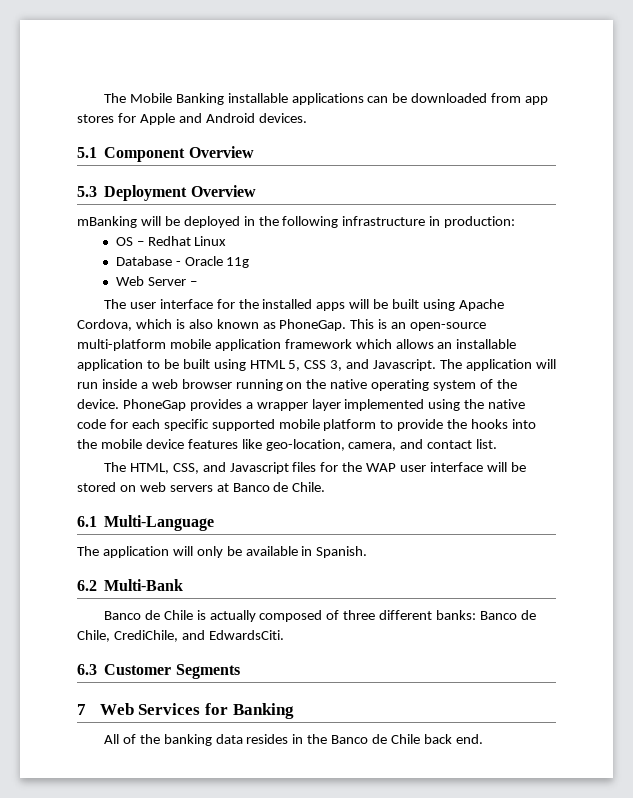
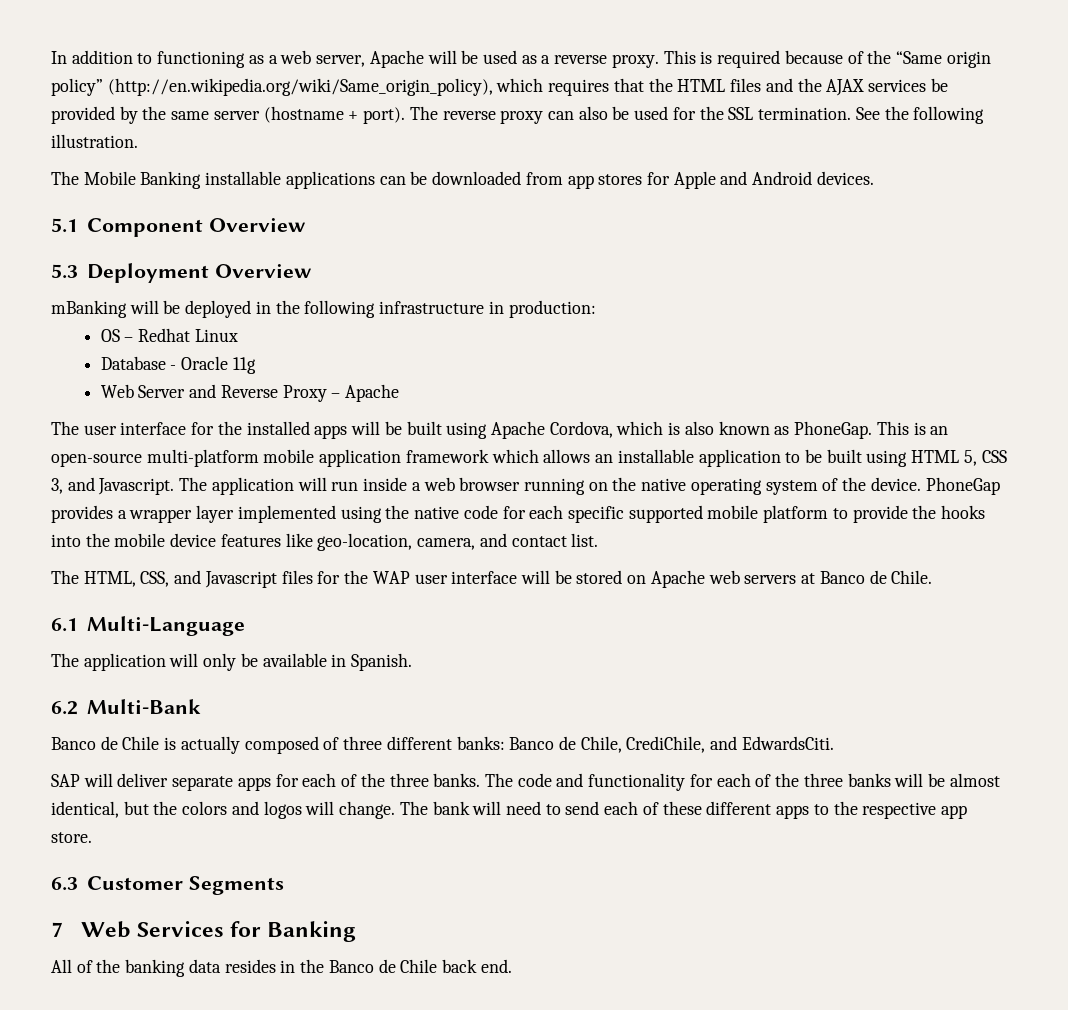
(103, 98) none -> [51,50,991,68] [51,78,948,96] [51,106,985,124] [51,134,138,148] In addition to functioning as a web server, Apache will be used as a reverse proxy. This is required because of the “Same origin policy” (http://en.wikipedia.org/wiki/Same_origin_policy), which requires that the HTML files and the AJAX services be provided by the same server (hostname + port). The reverse proxy can also be used for the SSL termination. See the following illustration. //
[189,281,197,286] – -> [189,384,399,402] and Reverse Proxy – Apache
(136, 488) none -> [650,570,705,588] Apache
(284, 635) none -> [51,773,1000,791] [51,801,967,819] [51,832,92,843] // SAP will deliver separate apps for each of the three banks. The code and functionality for each of the three banks will be almost identical, but the colors and logos will change. The bank will need to send each of these different apps to the respective app store.

